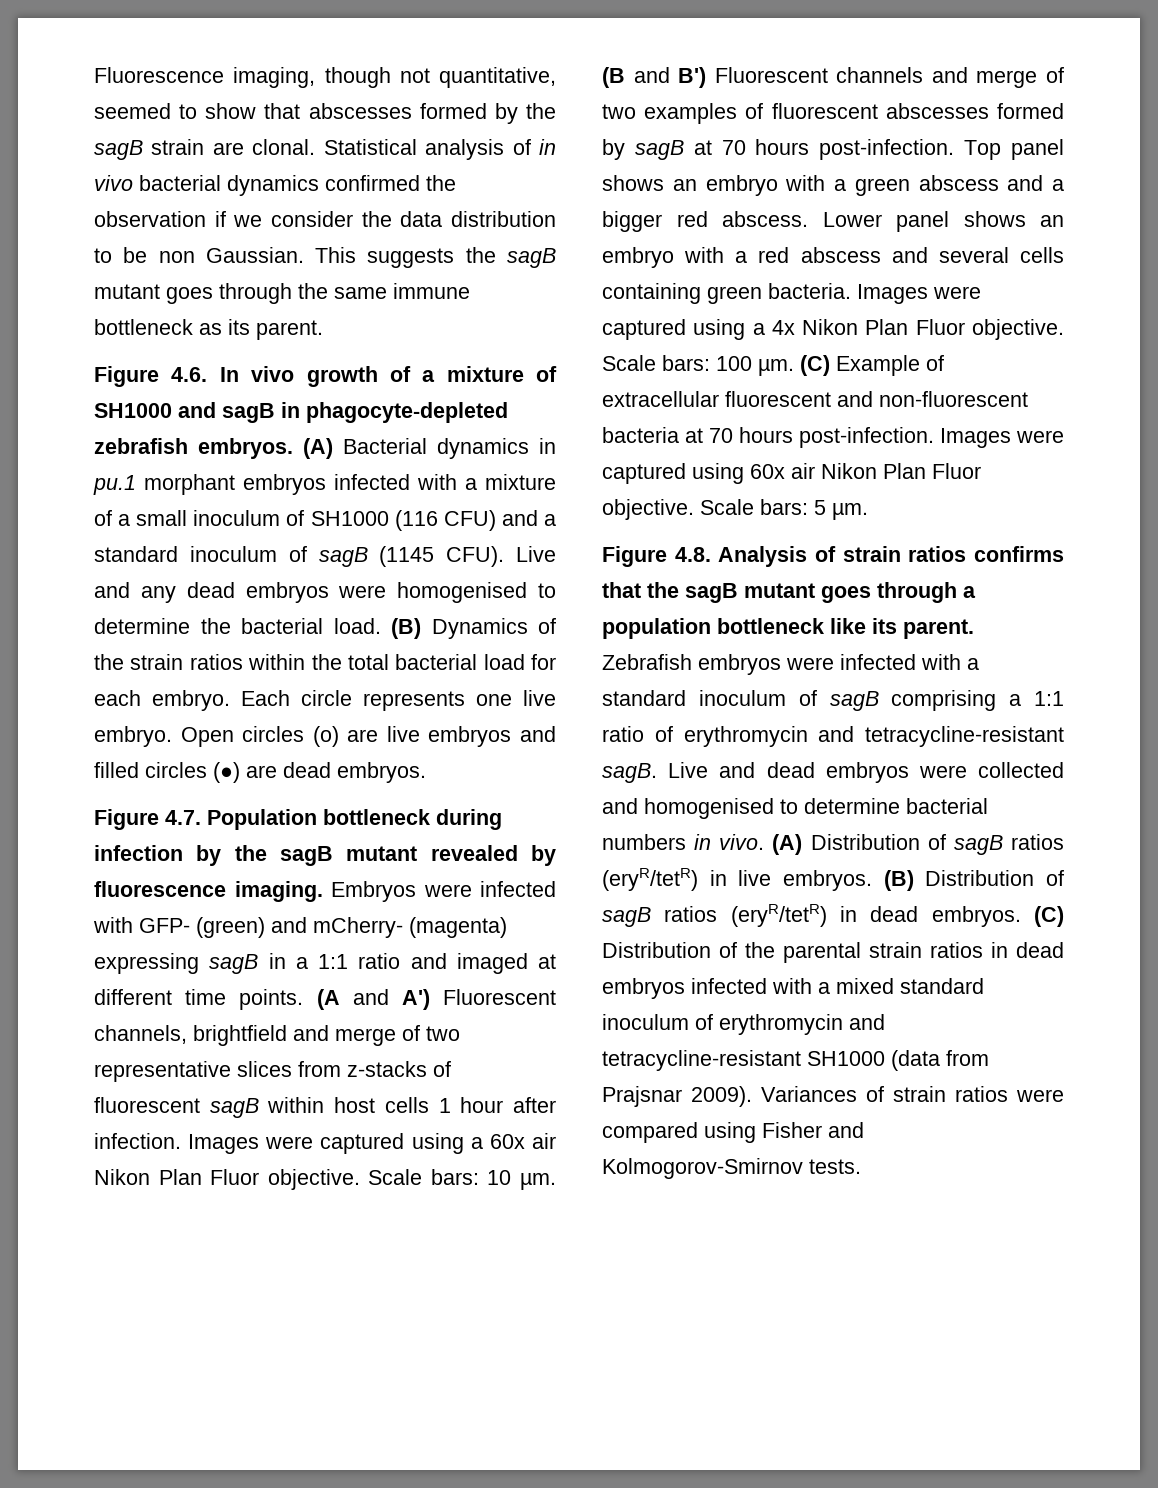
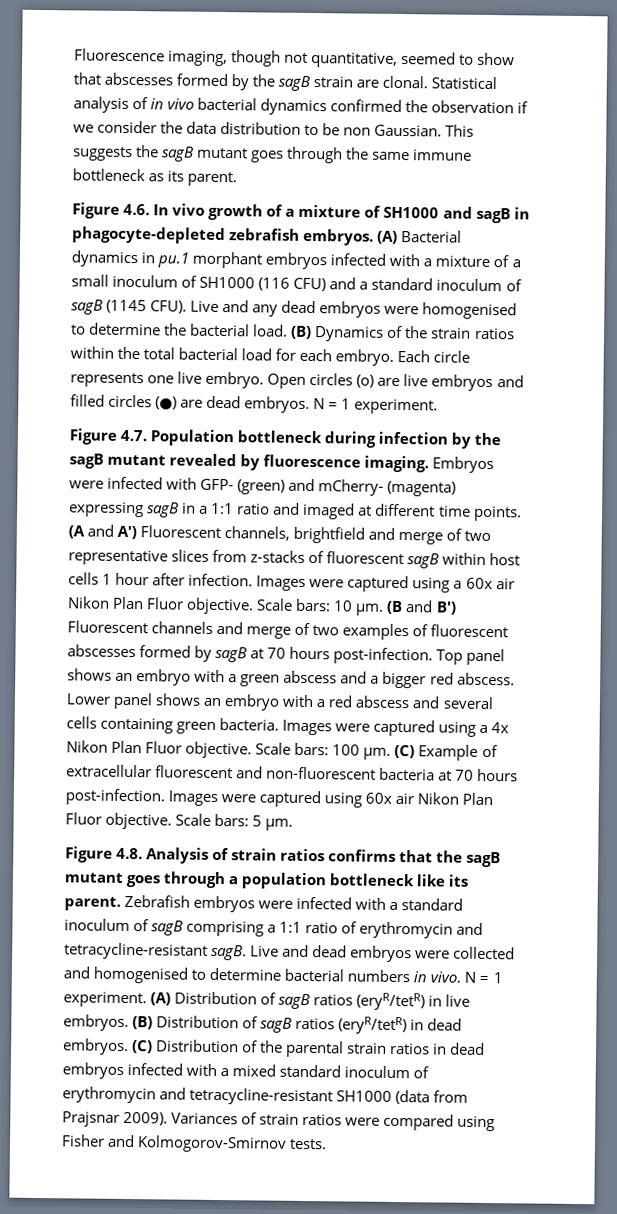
(426, 772) none -> [313,398,439,415] N = 1 experiment.
(765, 842) none -> [464,971,503,984] [63,991,147,1008] N = 1 experiment.

